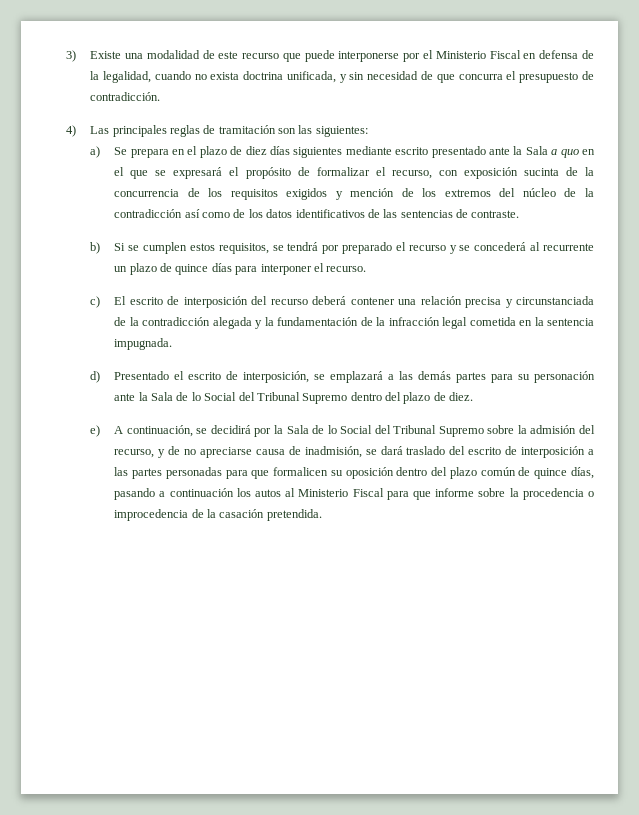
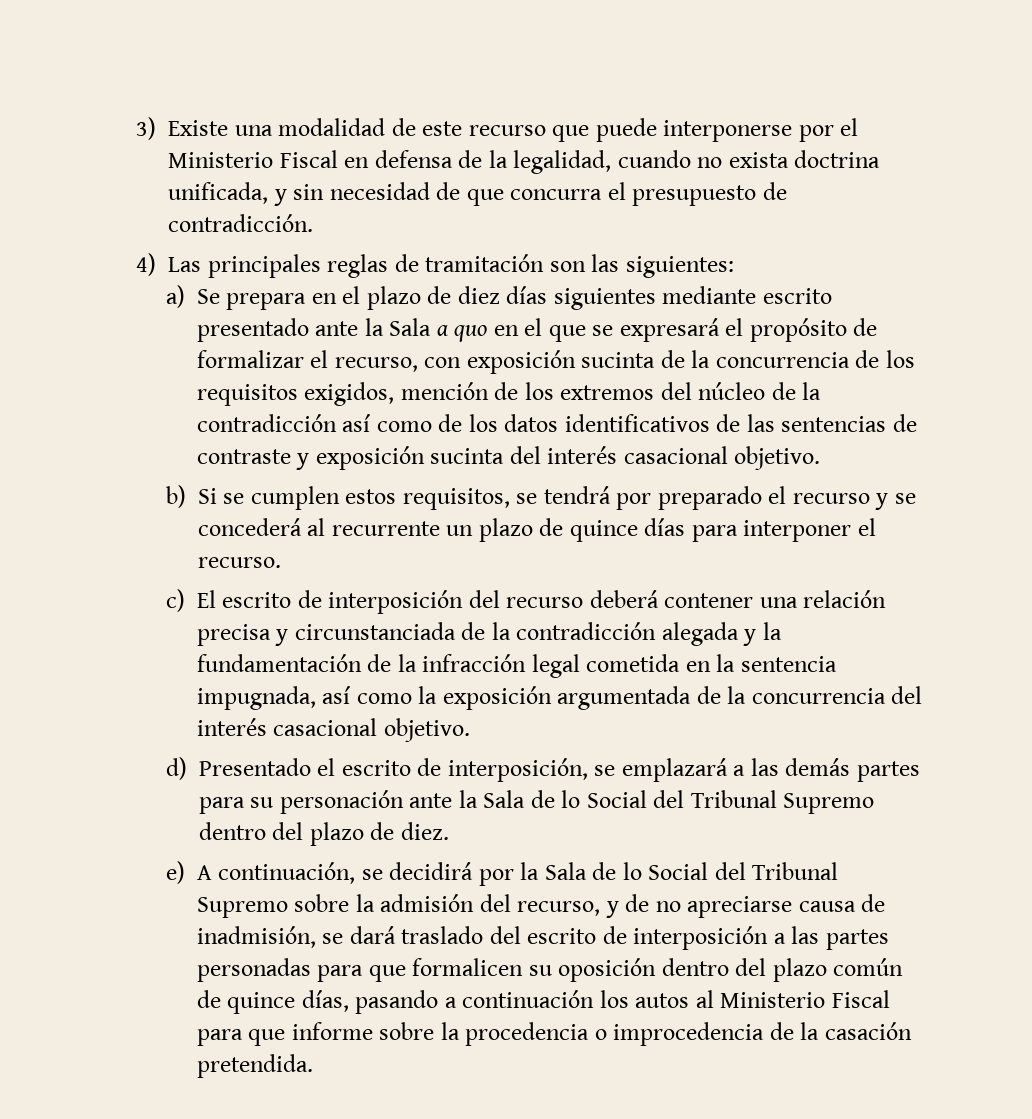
[286,188,343,200] exigidos y -> [304,382,395,406] exigidos,
[471,210,520,218] contraste. -> [196,446,821,470] contraste y exposición sucinta del interés casacional objetivo.
[114,338,173,350] impugnada. -> [196,686,923,710] [196,718,470,742] impugnada, así como la exposición argumentada de la concurrencia del interés casacional objetivo.

